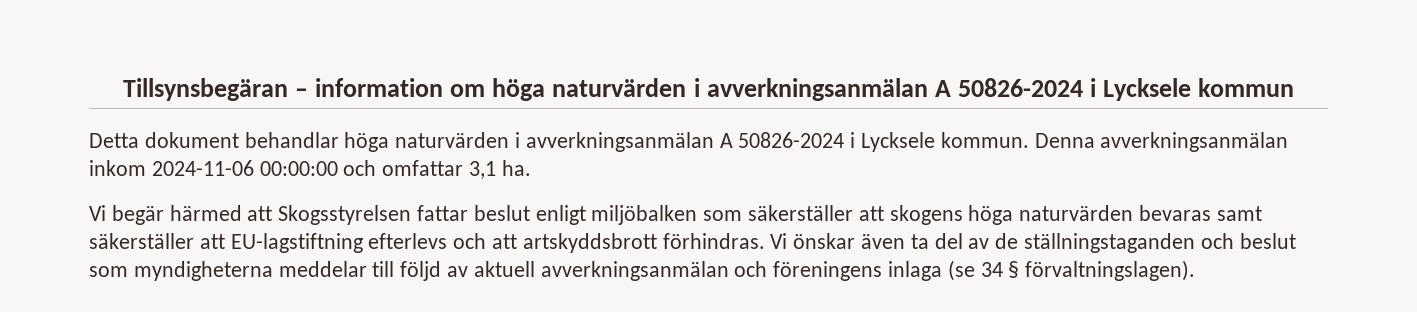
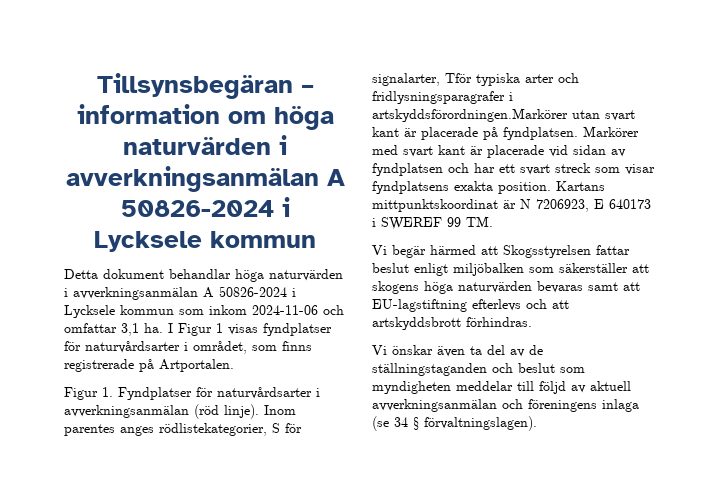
[940,132,1289,152] kommun. Denna avverkningsanmälan -> [120,305,204,315] kommun som
[259,161,338,176] 00:00:00 -> (318, 310) none
(531, 168) none -> [168,323,332,336] [64,341,312,354] [64,359,234,372] [64,387,320,400] [64,404,296,419] [64,423,302,436] [372,73,579,86] [372,91,513,104] [372,108,635,122] [372,126,639,140] [372,145,626,158] [372,163,655,176] [372,181,605,194] [372,199,651,212] [372,216,493,230] I Figur 1 visas fyndplatser för naturvårdsarter i området, som finns registrerade på Artportalen. // Figur 1. Fyndplatser för naturvårdsarter i avverkningsanmälan (röd linje). Inom parentes anges rödlistekategorier, S för signalarter, Tför typiska arter och fridlysningsparagrafer i artskyddsförordningen.Markörer utan svart kant är placerade på fyndplatsen. Markörer med svart kant är placerade vid sidan av fyndplatsen och har ett svart streck som visar fyndplatsens exakta position. Kartans mittpunktskoordinat är N 7206923, E 640173 i SWEREF 99 TM.
[89,233,194,249] säkerställer -> (618, 286) none
(765, 241) none -> (532, 322) //
[133,261,273,281] myndigheterna -> [372,381,451,394] myndigheten

